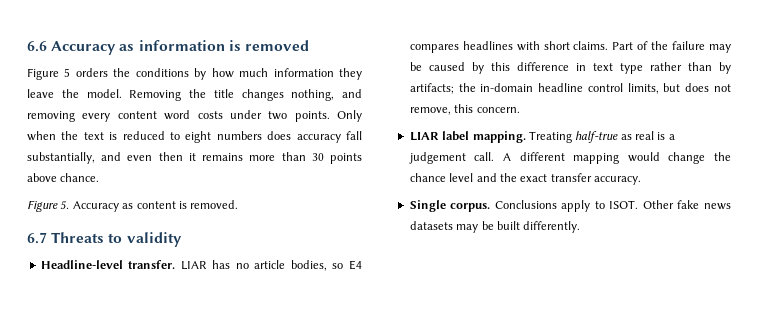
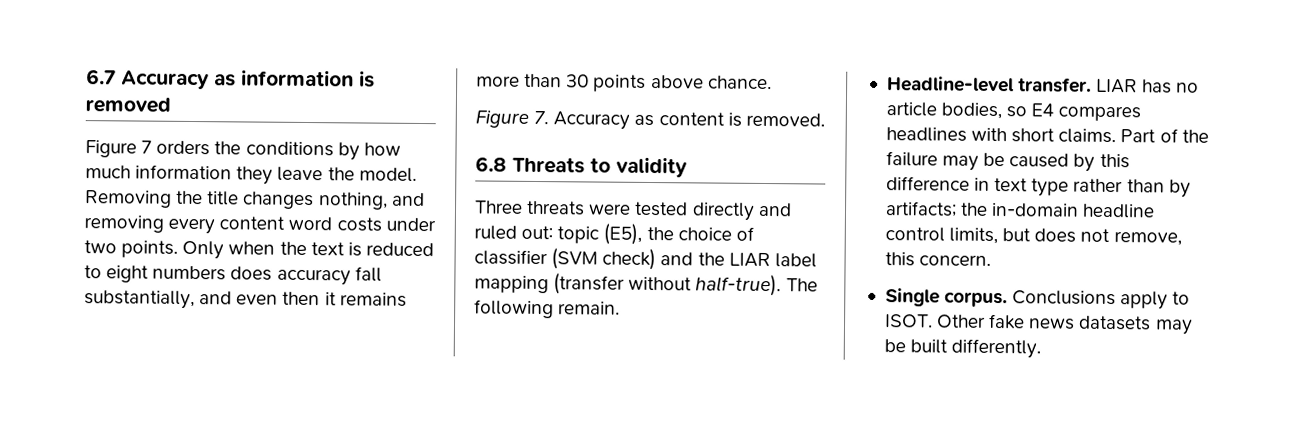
[27,41,47,52] 6.6 -> [86,69,116,85] 6.7
[64,68,71,77] 5 -> [141,140,153,154] 7
[60,201,70,210] 5. -> [533,110,550,125] 7.
[27,232,47,244] 6.7 -> [475,156,507,172] 6.8
(182, 239) none -> [474,200,792,221] [474,223,754,245] [474,248,817,271] [474,273,818,297] [474,299,621,319] // Three threats were tested directly and ruled out: topic (E5), the choice of classifier (SVM check) and the LIAR label mapping (transfer without half-true). The following remain.
[409,131,675,143] [408,152,731,164] [409,173,641,185] // LIAR label mapping. Treating half-true as real is a judgement call. A different mapping would change the chance level and the exact transfer accuracy. -> (992, 260) none

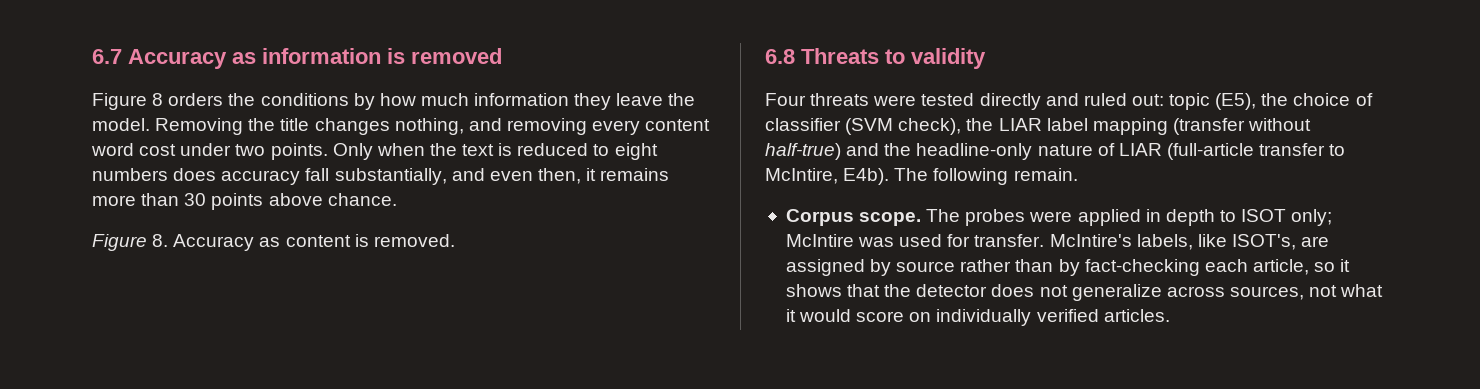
[141,140,153,154] 7 -> [152,93,164,106] 8
[336,217,382,232] costs -> [139,144,177,156] cost
[282,291,321,306] then -> [537,168,581,184] then,
[533,110,550,125] 7. -> [152,234,169,247] 8.
[474,200,523,214] Three -> [765,93,806,106] Four
[602,248,694,271] check) and -> [898,118,962,135] check),
[695,274,818,297] [474,299,621,319] [886,76,1200,94] [885,102,1142,122] [885,127,1209,144] [885,151,1130,172] [885,176,1191,198] [884,201,1156,219] [884,227,1182,246] [884,252,992,267] [884,288,1191,310] [884,313,1193,335] [883,338,1042,359] half-true). The following remain. // Headline-level transfer. LIAR has no article bodies, so E4 compares headlines with short claims. Part of the failure may be caused by this difference in text type rather than by artifacts; the in-domain headline control limits, but does not remove, this concern. // Single corpus. Conclusions apply to ISOT. Other fake news datasets may be built differently. -> [765,143,1346,160] [765,168,1078,185] [785,209,1333,226] [785,234,1330,250] [785,259,1351,276] [785,284,1384,301] [785,309,1170,326] half-true) and the headline-only nature of LIAR (full-article transfer to McIntire, E4b). The following remain. // Corpus scope. The probes were applied in depth to ISOT only; McIntire was used for transfer. McIntire's labels, like ISOT's, are assigned by source rather than by fact-checking each article, so it shows that the detector does not generalize across sources, not what it would score on individually verified articles.

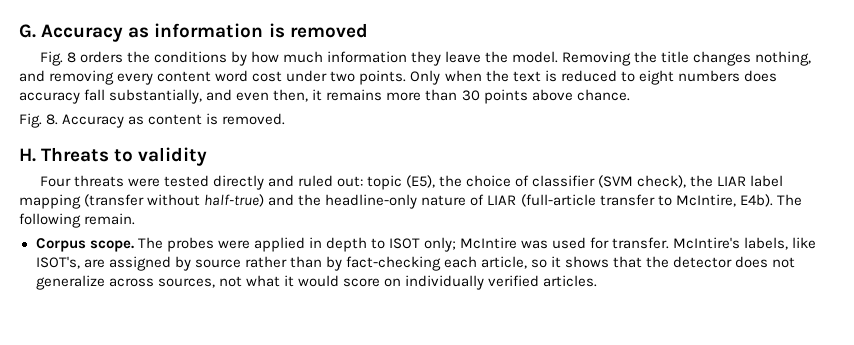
[92,49,122,64] 6.7 -> [19,24,36,38] G.
[92,93,147,110] Figure -> [39,51,63,66] Fig.
[92,234,147,251] Figure -> [19,113,42,128] Fig.
[765,49,795,64] 6.8 -> [19,148,36,162] H.

